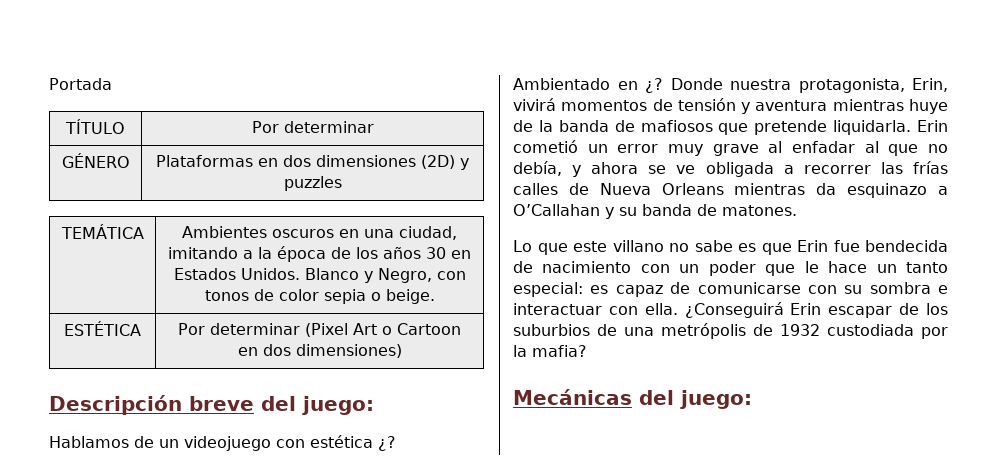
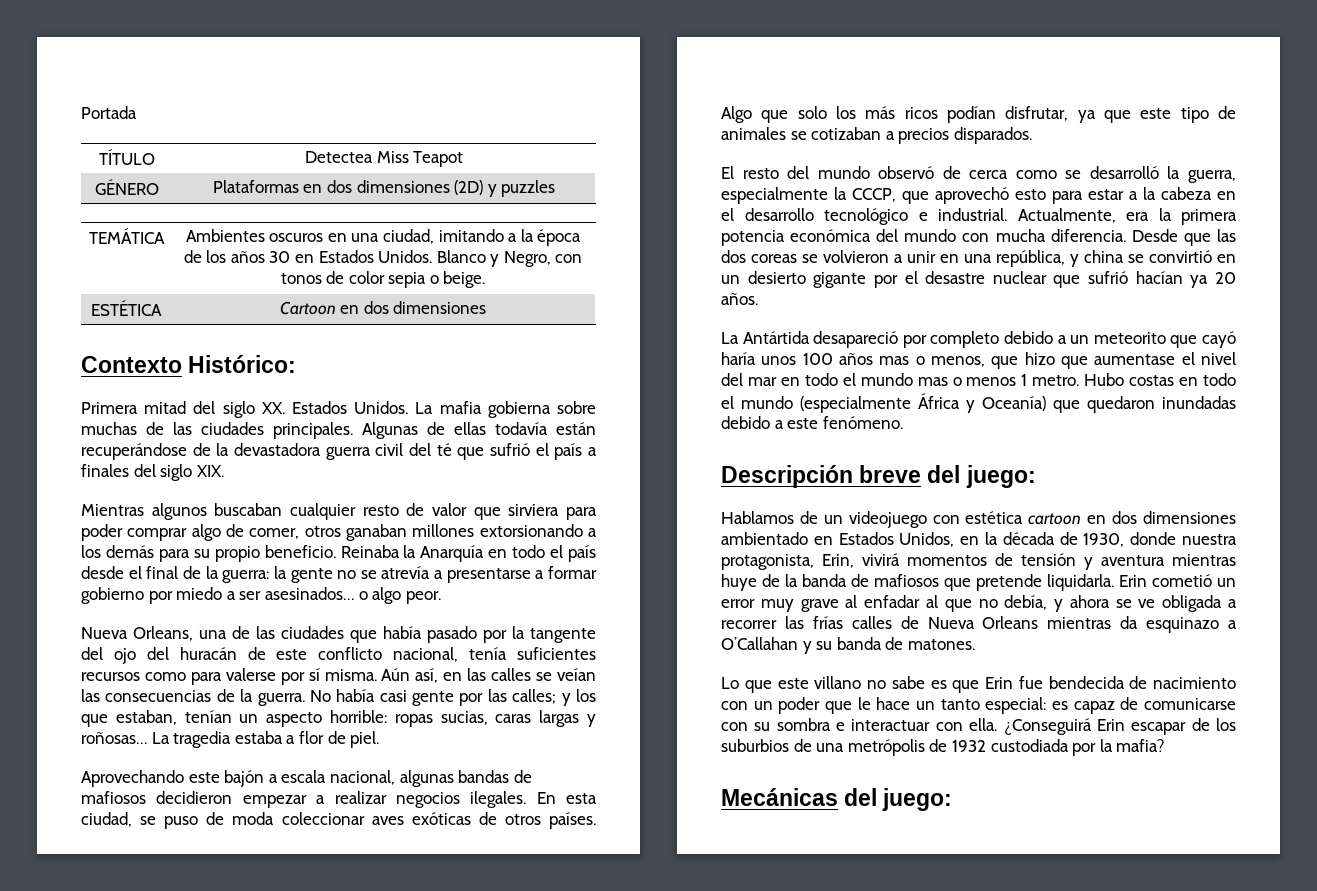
[251,121,374,133] Por determinar -> [304,151,464,167] Detectea Miss Teapot
[178,323,461,337] [237,344,402,358] Por determinar (Pixel Art o Cartoon en dos dimensiones) -> [279,301,487,315] [81,355,297,373] [81,401,596,418] [81,422,596,439] [81,443,598,460] [81,464,224,481] [81,503,598,520] [81,524,597,541] [81,545,596,562] [81,566,598,583] [81,587,441,604] [81,626,596,643] [81,647,596,664] [81,668,596,685] [81,689,596,706] [81,710,596,727] [81,731,380,748] [81,770,532,787] [81,791,597,808] [81,812,597,829] [721,106,1236,123] [721,127,1032,144] [721,166,1236,183] [721,187,1236,204] [721,208,1237,225] [721,229,1236,246] [721,250,1236,267] [721,271,1236,288] [721,293,758,305] [721,331,1236,348] [721,352,1236,369] [721,373,1236,386] [721,393,1236,413] [721,416,903,429] Cartoon en dos dimensiones // Contexto Histórico: // Primera mitad del siglo XX. Estados Unidos. La mafia gobierna sobre muchas de las ciudades principales. Algunas de ellas todavía están recuperándose de la devastadora guerra civil del té que sufrió el país a finales del siglo XIX. // Mientras algunos buscaban cualquier resto de valor que sirviera para poder comprar algo de comer, otros ganaban millones extorsionando a los demás para su propio beneficio. Reinaba la Anarquía en todo el país desde el final de la guerra: la gente no se atrevía a presentarse a formar gobierno por miedo a ser asesinados… o algo peor. // Nueva Orleans, una de las ciudades que había pasado por la tangente del ojo del huracán de este conflicto nacional, tenía suficientes recursos como para valerse por sí misma. Aún así, en las calles se veían las consecuencias de la guerra. No había casi gente por las calles; y los que estaban, tenían un aspecto horrible: ropas sucias, caras largas y roñosas… La tragedia estaba a flor de piel. // Aprovechando este bajón a escala nacional, algunas bandas de mafiosos decidieron empezar a realizar negocios ilegales. En esta ciudad, se puso de moda coleccionar aves exóticas de otros países. Algo que solo los más ricos podían disfrutar, ya que este tipo de animales se cotizaban a precios disparados. // El resto del mundo observó de cerca como se desarrolló la guerra, especialmente la CCCP, que aprovechó esto para estar a la cabeza en el desarrollo tecnológico e industrial. Actualmente, era la primera potencia económica del mundo con mucha diferencia. Desde que las dos coreas se volvieron a unir en una república, y china se convirtió en un desierto gigante por el desastre nuclear que sufrió hacían ya 20 años. // La Antártida desapareció por completo debido a un meteorito que cayó haría unos 100 años mas o menos, que hizo que aumentase el nivel del mar en todo el mundo mas o menos 1 metro. Hubo costas en todo el mundo (especialmente África y Oceanía) que quedaron inundadas debido a este fenómeno.
[378,436,396,451] [513,78,723,93] ¿? Ambientado en ¿? Donde -> [1028,511,1236,525] [721,532,1177,547] cartoon en dos dimensiones ambientado en Estados Unidos, en la década de 1930, donde

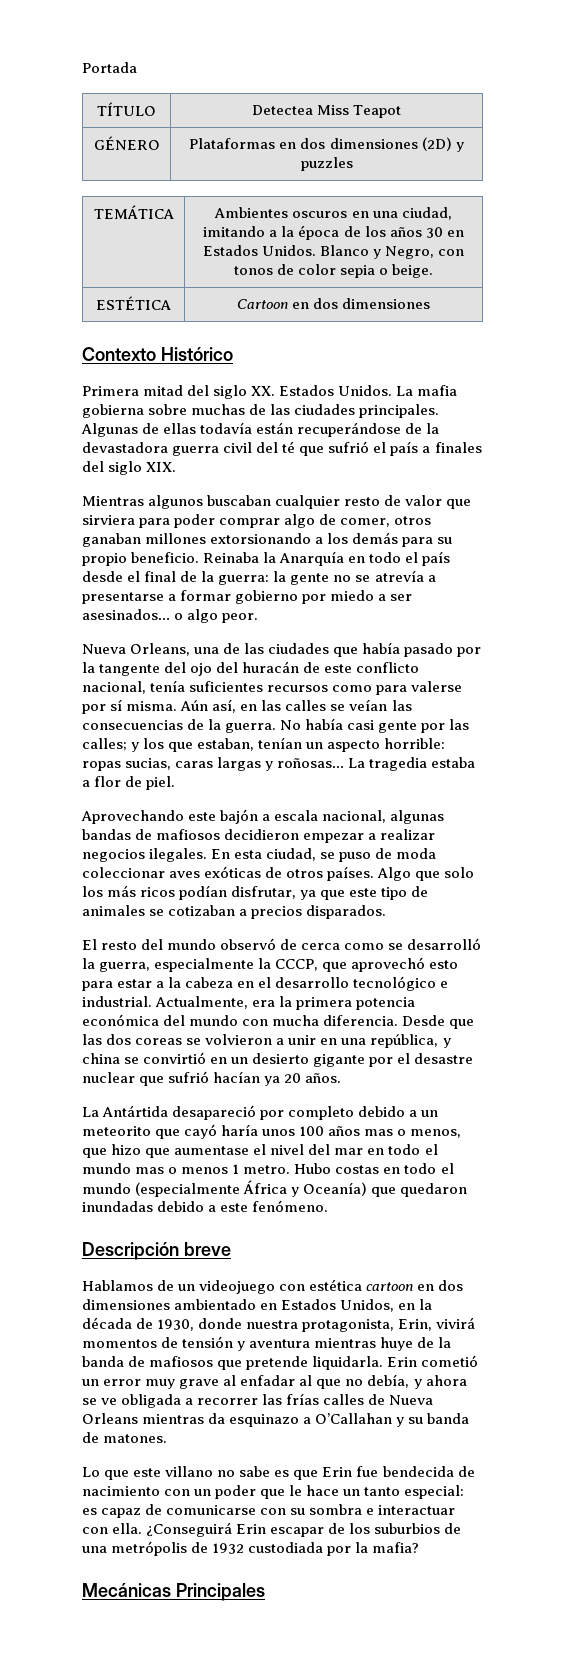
[188,355,297,373] Histórico: -> [160,347,233,361] Histórico
[927,465,1036,488] del juego: -> (231, 1249) none
[844,788,953,811] del juego: -> [175,1583,265,1601] Principales

